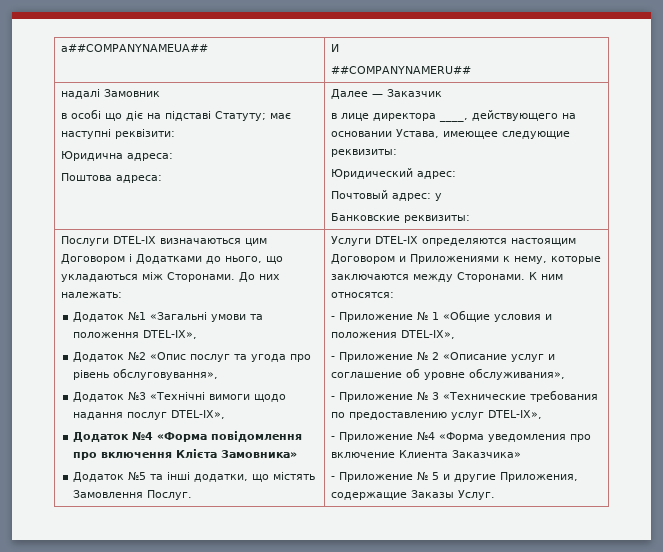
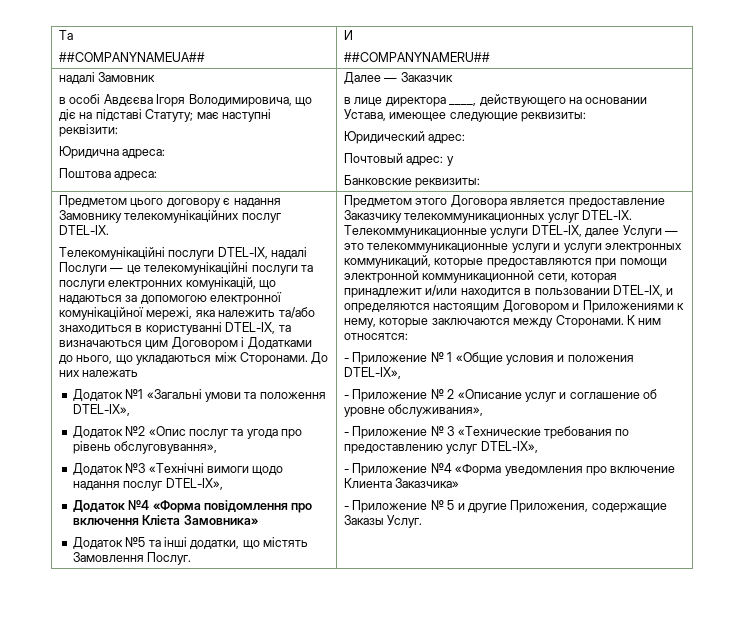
[61,44,209,52] а##COMPANYNAMEUA## -> [59,30,74,40] [59,52,206,62] Та // ##COMPANYNAMEUA##
(102, 114) none -> [103,94,292,107] Авдєєва Ігоря Володимировича,
[61,236,157,246] Послуги DTEL-IX -> [59,195,281,208] [59,210,281,223] [59,225,110,235] [59,247,308,260] [59,262,313,275] [59,277,277,290] [59,292,283,305] [59,307,315,320] [59,322,291,335] Предметом цього договору є надання Замовнику телекомунікаційних послуг DTEL-IX. // Телекомунікаційні послуги DTEL-IX, надалі Послуги — це телекомунікаційні послуги та послуги електронних комунікацій, що надаються за допомогою електронної комунікаційної мережі, яка належить та/або знаходиться в користуванні DTEL-IX, та
[61,292,123,298] належать: -> [82,370,139,377] належать
[331,236,419,246] Услуги DTEL-IX -> [344,195,665,208] [344,210,633,223] [344,225,678,238] [344,243,682,253] [344,255,667,268] [344,270,618,283] [344,285,674,298] Предметом этого Договора является предоставление Заказчику телекоммуникационных услуг DTEL-IX. Телекоммуникационные услуги DTEL-IX, далее Услуги — это телекоммуникационные услуги и услуги электронных коммуникаций, которые предоставляются при помощи электронной коммуникационной сети, которая принадлежит и/или находится в пользовании DTEL-IX, и

